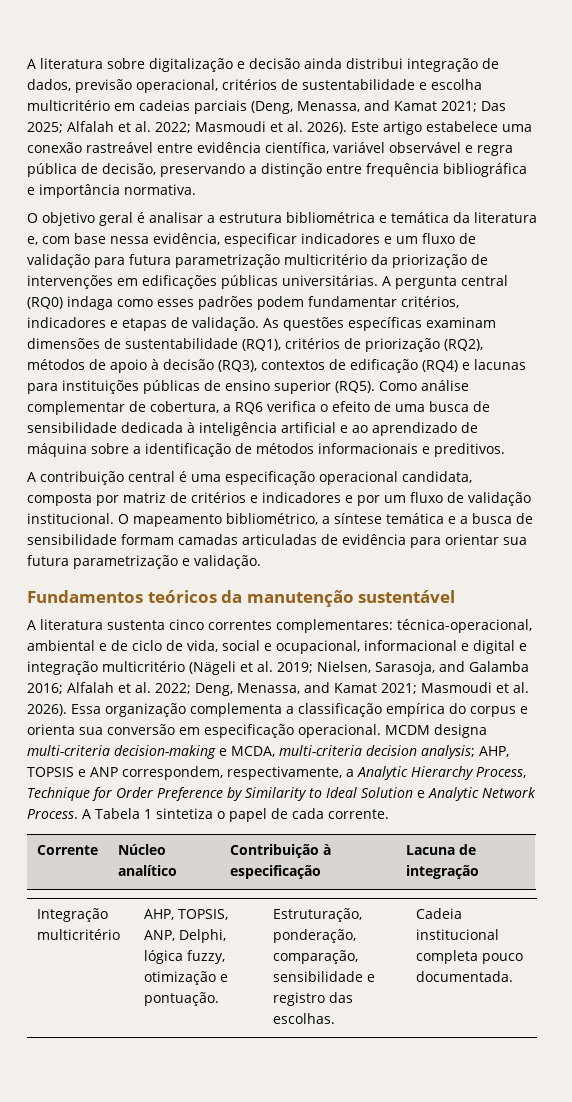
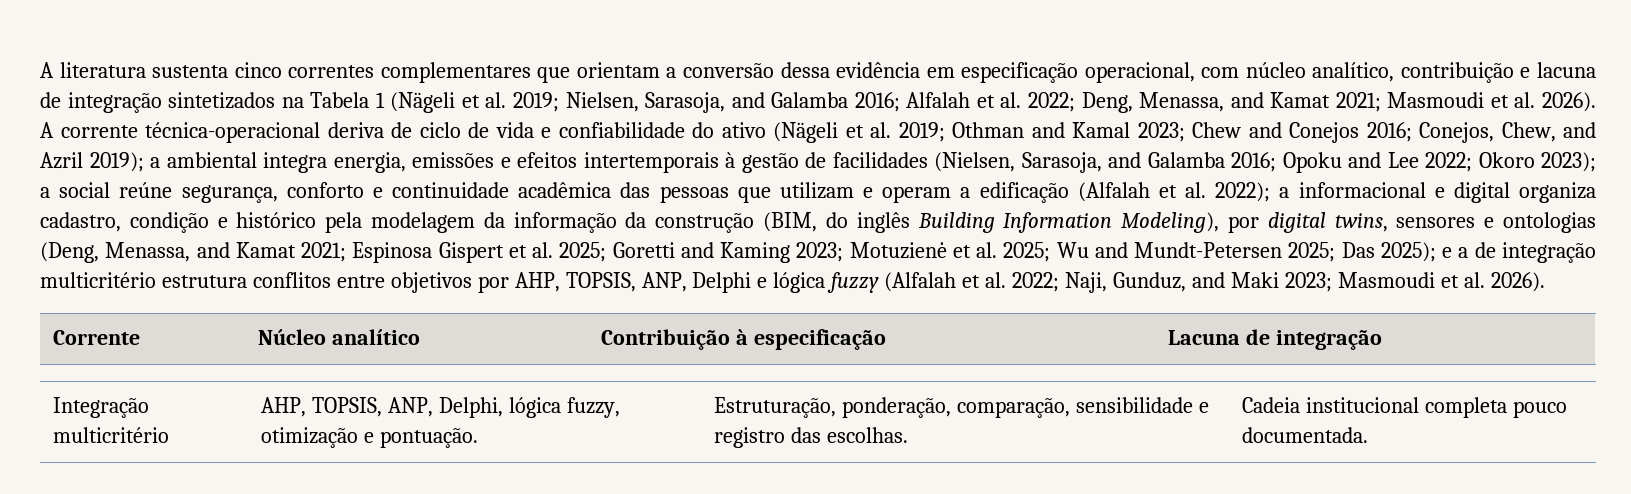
[27,58,499,72] [27,79,482,93] [27,100,506,114] [27,121,532,135] [27,142,513,156] [27,163,527,177] [27,184,196,198] [27,212,537,226] [27,233,476,247] [27,254,488,268] [27,275,508,289] [27,296,459,310] [27,317,496,331] [27,338,483,352] [27,359,526,373] [27,380,469,394] [27,401,490,415] [27,422,478,436] [27,443,505,457] [27,471,472,485] [27,492,531,506] [27,513,533,527] [27,534,527,548] [27,555,261,569] [27,590,456,607] [27,619,532,633] [27,640,527,654] [27,661,185,675] A literatura sobre digitalização e decisão ainda distribui integração de dados, previsão operacional, critérios de sustentabilidade e escolha multicritério em cadeias parciais (Deng, Menassa, and Kamat 2021; Das 2025; Alfalah et al. 2022; Masmoudi et al. 2026). Este artigo estabelece uma conexão rastreável entre evidência científica, variável observável e regra pública de decisão, preservando a distinção entre frequência bibliográfica e importância normativa. // O objetivo geral é analisar a estrutura bibliométrica e temática da literatura e, com base nessa evidência, especificar indicadores e um fluxo de validação para futura parametrização multicritério da priorização de intervenções em edificações públicas universitárias. A pergunta central (RQ0) indaga como esses padrões podem fundamentar critérios, indicadores e etapas de validação. As questões específicas examinam dimensões de sustentabilidade (RQ1), critérios de priorização (RQ2), métodos de apoio à decisão (RQ3), contextos de edificação (RQ4) e lacunas para instituições públicas de ensino superior (RQ5). Como análise complementar de cobertura, a RQ6 verifica o efeito de uma busca de sensibilidade dedicada à inteligência artificial e ao aprendizado de máquina sobre a identificação de métodos informacionais e preditivos. // A contribuição central é uma especificação operacional candidata, composta por matriz de critérios e indicadores e por um fluxo de validação institucional. O mapeamento bibliométrico, a síntese temática e a busca de sensibilidade formam camadas articuladas de evidência para orientar sua futura parametrização e validação. // Fundamentos teóricos da manutenção sustentável // A literatura sustenta cinco correntes complementares: técnica-operacional, ambiental e de ciclo de vida, social e ocupacional, informacional e digital e integração multicritério -> [40,62,1596,83] [40,92,385,113] A literatura sustenta cinco correntes complementares que orientam a conversão dessa evidência em especificação operacional, com núcleo analítico, contribuição e lacuna de integração sintetizados na Tabela 1
[71,703,528,717] [27,724,487,738] [27,745,509,759] [27,766,526,780] [27,787,536,801] [27,808,389,822] Essa organização complementa a classificação empírica do corpus e orienta sua conversão em especificação operacional. MCDM designa multi-criteria decision-making e MCDA, multi-criteria decision analysis; AHP, TOPSIS e ANP correspondem, respectivamente, a Analytic Hierarchy Process, Technique for Order Preference by Similarity to Ideal Solution e Analytic Network Process. A Tabela 1 sintetiza o papel de cada corrente. -> [40,122,1596,143] [40,152,1596,173] [40,182,1597,203] [40,212,1597,233] [40,242,1597,263] [40,272,1545,293] A corrente técnica-operacional deriva de ciclo de vida e confiabilidade do ativo (Nägeli et al. 2019; Othman and Kamal 2023; Chew and Conejos 2016; Conejos, Chew, and Azril 2019); a ambiental integra energia, emissões e efeitos intertemporais à gestão de facilidades (Nielsen, Sarasoja, and Galamba 2016; Opoku and Lee 2022; Okoro 2023); a social reúne segurança, conforto e continuidade acadêmica das pessoas que utilizam e operam a edificação (Alfalah et al. 2022); a informacional e digital organiza cadastro, condição e histórico pela modelagem da informação da construção (BIM, do inglês Building Information Modeling), por digital twins, sensores e ontologias (Deng, Menassa, and Kamat 2021; Espinosa Gispert et al. 2025; Goretti and Kaming 2023; Motuzienė et al. 2025; Wu and Mundt-Petersen 2025; Das 2025); e a de integração multicritério estrutura conflitos entre objetivos por AHP, TOPSIS, ANP, Delphi e lógica fuzzy (Alfalah et al. 2022; Naji, Gunduz, and Maki 2023; Masmoudi et al. 2026).

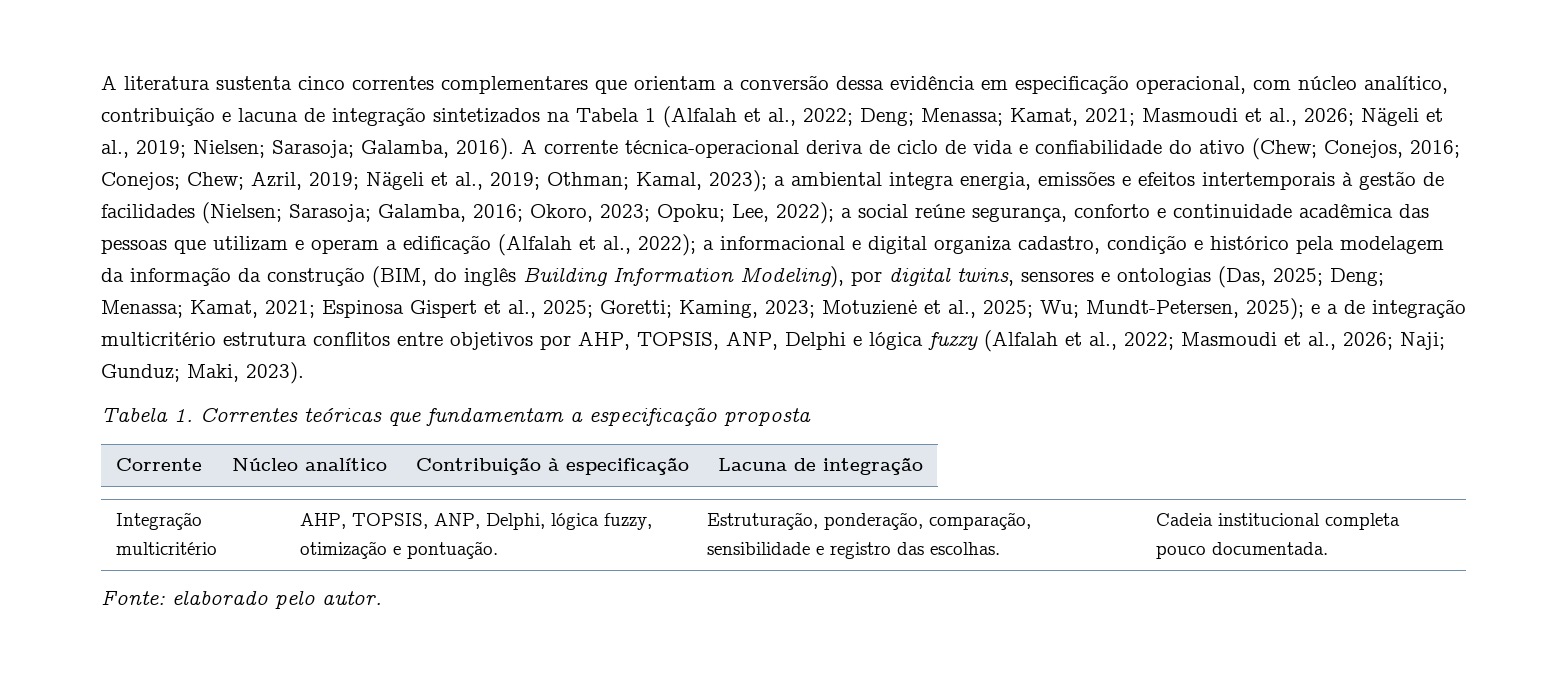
[390,92,1597,113] (Nägeli et al. 2019; Nielsen, Sarasoja, and Galamba 2016; Alfalah et al. 2022; Deng, Menassa, and Kamat 2021; Masmoudi et al. 2026). -> [663,106,1443,128] [101,138,514,160] (Alfalah et al., 2022; Deng; Menassa; Kamat, 2021; Masmoudi et al., 2026; Nägeli et al., 2019; Nielsen; Sarasoja; Galamba, 2016).
[773,122,1596,143] [40,152,144,172] (Nägeli et al. 2019; Othman and Kamal 2023; Chew and Conejos 2016; Conejos, Chew, and Azril 2019); -> [1252,138,1460,160] [101,170,767,192] (Chew; Conejos, 2016; Conejos; Chew; Azril, 2019; Nägeli et al., 2019; Othman; Kamal, 2023);
[934,152,1596,173] (Nielsen, Sarasoja, and Galamba 2016; Opoku and Lee 2022; Okoro 2023); -> [202,202,834,224] (Nielsen; Sarasoja; Galamba, 2016; Okoro, 2023; Opoku; Lee, 2022);
[1185,182,1206,198] al. -> [603,236,631,254] al.,
[40,242,1375,263] (Deng, Menassa, and Kamat 2021; Espinosa Gispert et al. 2025; Goretti and Kaming 2023; Motuzienė et al. 2025; Wu and Mundt-Petersen 2025; Das -> [1218,266,1384,288] [101,300,1239,318] (Das, 2025; Deng; Menassa; Kamat, 2021; Espinosa Gispert et al., 2025; Goretti; Kaming, 2023; Motuzienė et al., 2025; Wu; Mundt-Petersen,
[985,272,1545,293] al. 2022; Naji, Gunduz, and Maki 2023; Masmoudi et al. 2026). -> [1089,332,1445,350] [101,362,304,384] [101,407,811,426] al., 2022; Masmoudi et al., 2026; Naji; Gunduz; Maki, 2023). // Tabela 1. Correntes teóricas que fundamentam a especificação proposta
(1369, 435) none -> [101,590,382,609] // Fonte: elaborado pelo autor.

